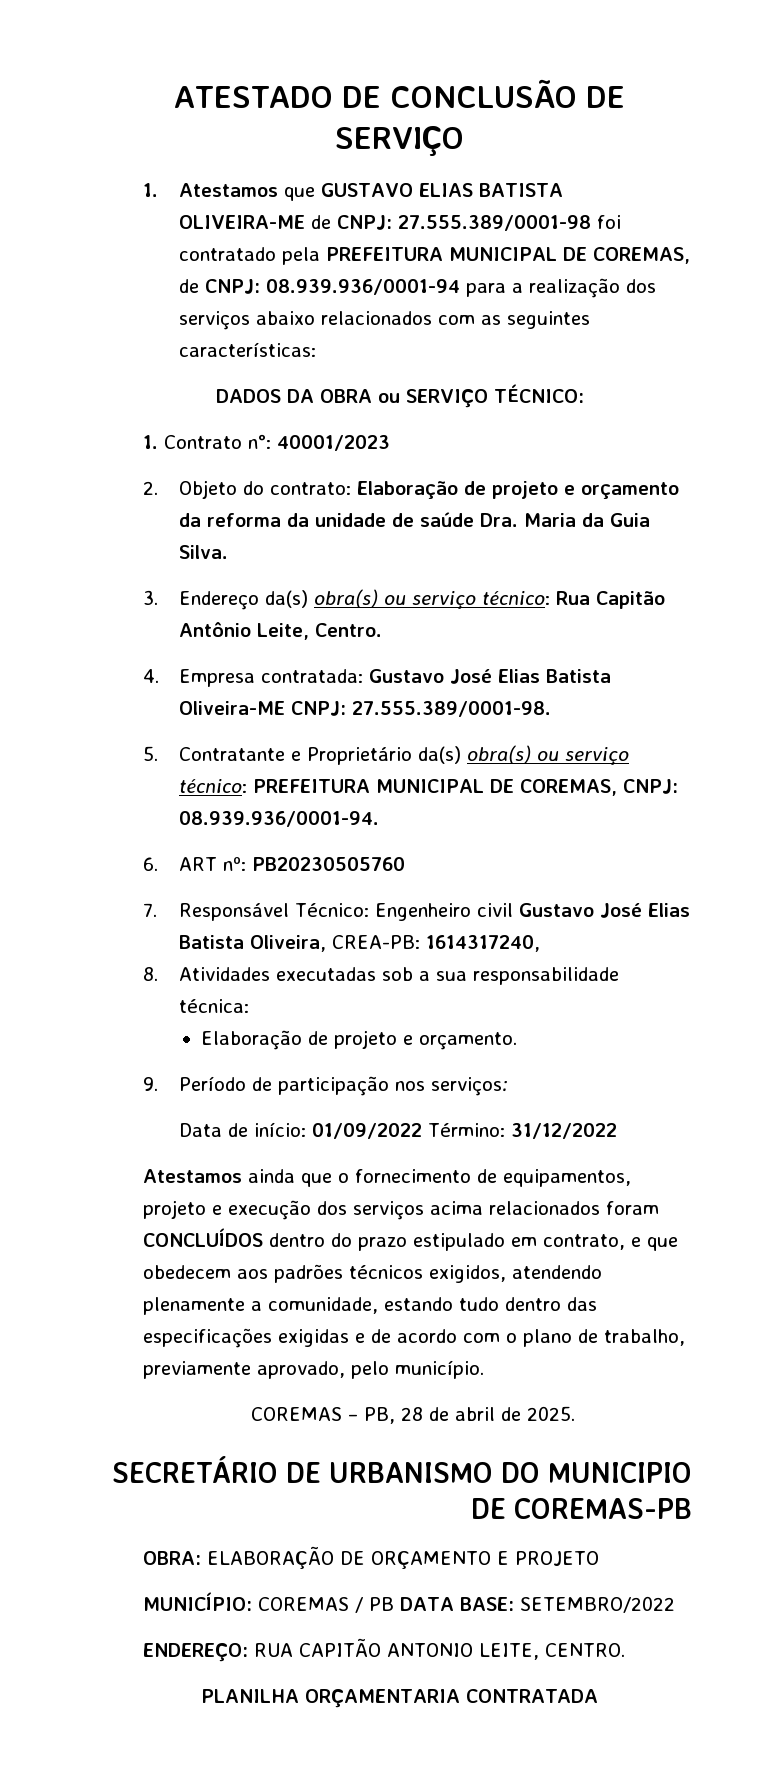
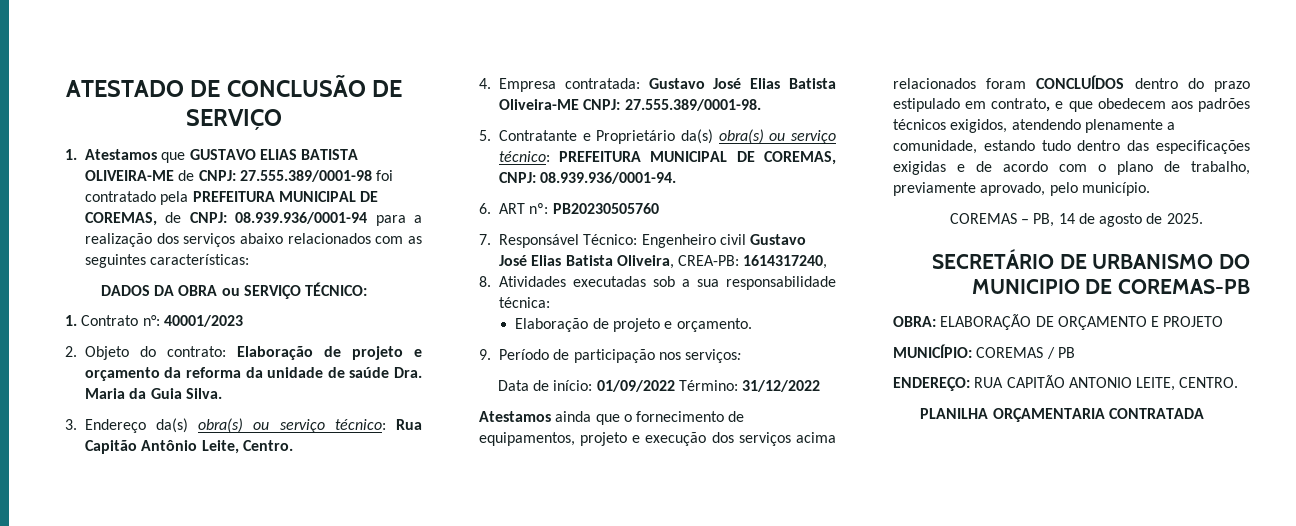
[400,1407,495,1421] 28 de abril -> [1058,213,1143,227] 14 de agosto
[399,1596,675,1613] DATA BASE: SETEMBRO/2022 -> (1075, 352) none

